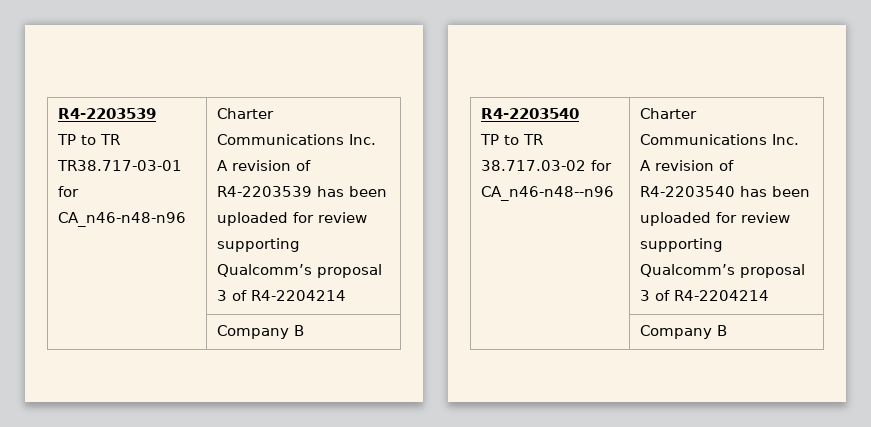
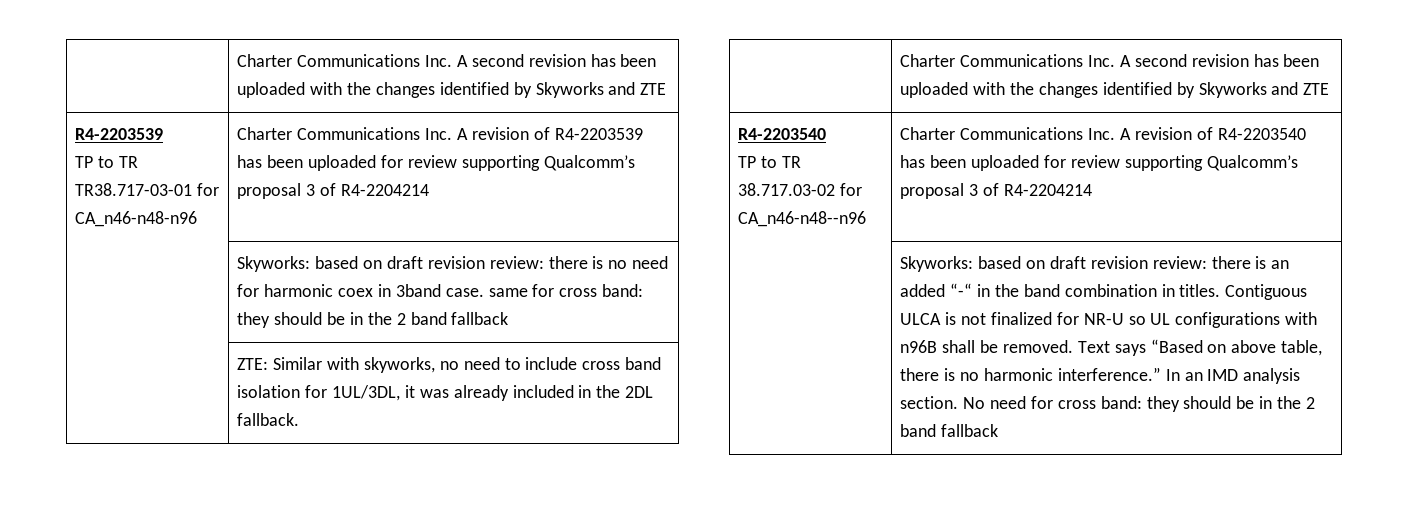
(57, 113) none -> [237,54,657,67] [237,82,667,98] | Charter Communications Inc. A second revision has been uploaded with the changes identified by Skyworks and ZTE //
[216,325,304,339] Company B -> [237,256,669,272] [237,284,644,297] [237,312,509,328] [237,357,662,373] [237,385,654,401] [237,413,300,426] [900,54,1320,67] [900,82,1330,98] Skyworks: based on draft revision review: there is no need for harmonic coex in 3band case. same for cross band: they should be in the 2 band fallback // | ZTE: Similar with skyworks, no need to include cross band isolation for 1UL/3DL, it was already included in the 2DL fallback. // | Charter Communications Inc. A second revision has been uploaded with the changes identified by Skyworks and ZTE
[639,325,727,339] Company B -> [900,256,1290,272] [900,283,1308,300] [900,312,1318,328] [900,339,1323,356] [900,367,1301,384] [900,396,1315,412] [900,424,999,437] Skyworks: based on draft revision review: there is an added “-“ in the band combination in titles. Contiguous ULCA is not finalized for NR-U so UL configurations with n96B shall be removed. Text says “Based on above table, there is no harmonic interference.” In an IMD analysis section. No need for cross band: they should be in the 2 band fallback

